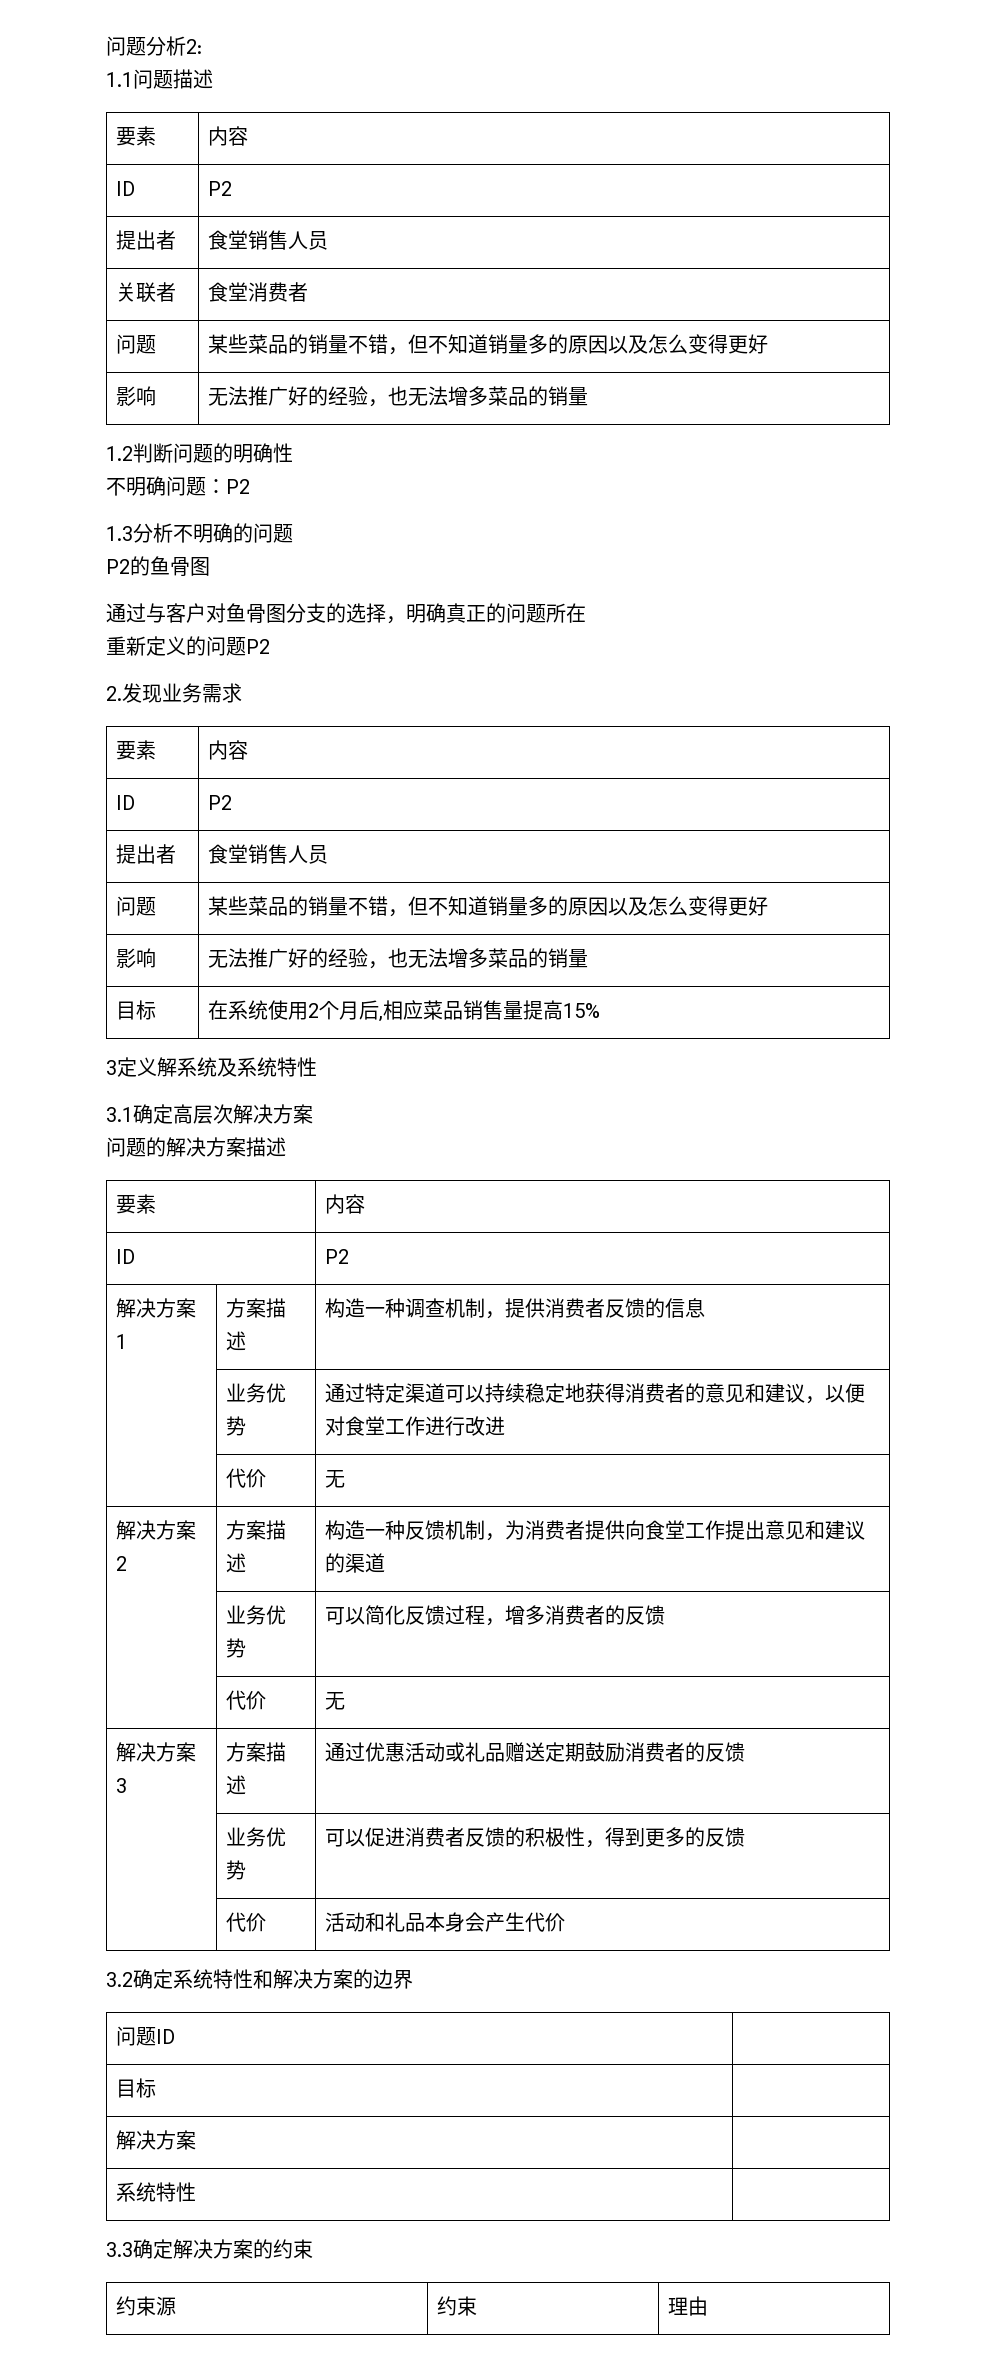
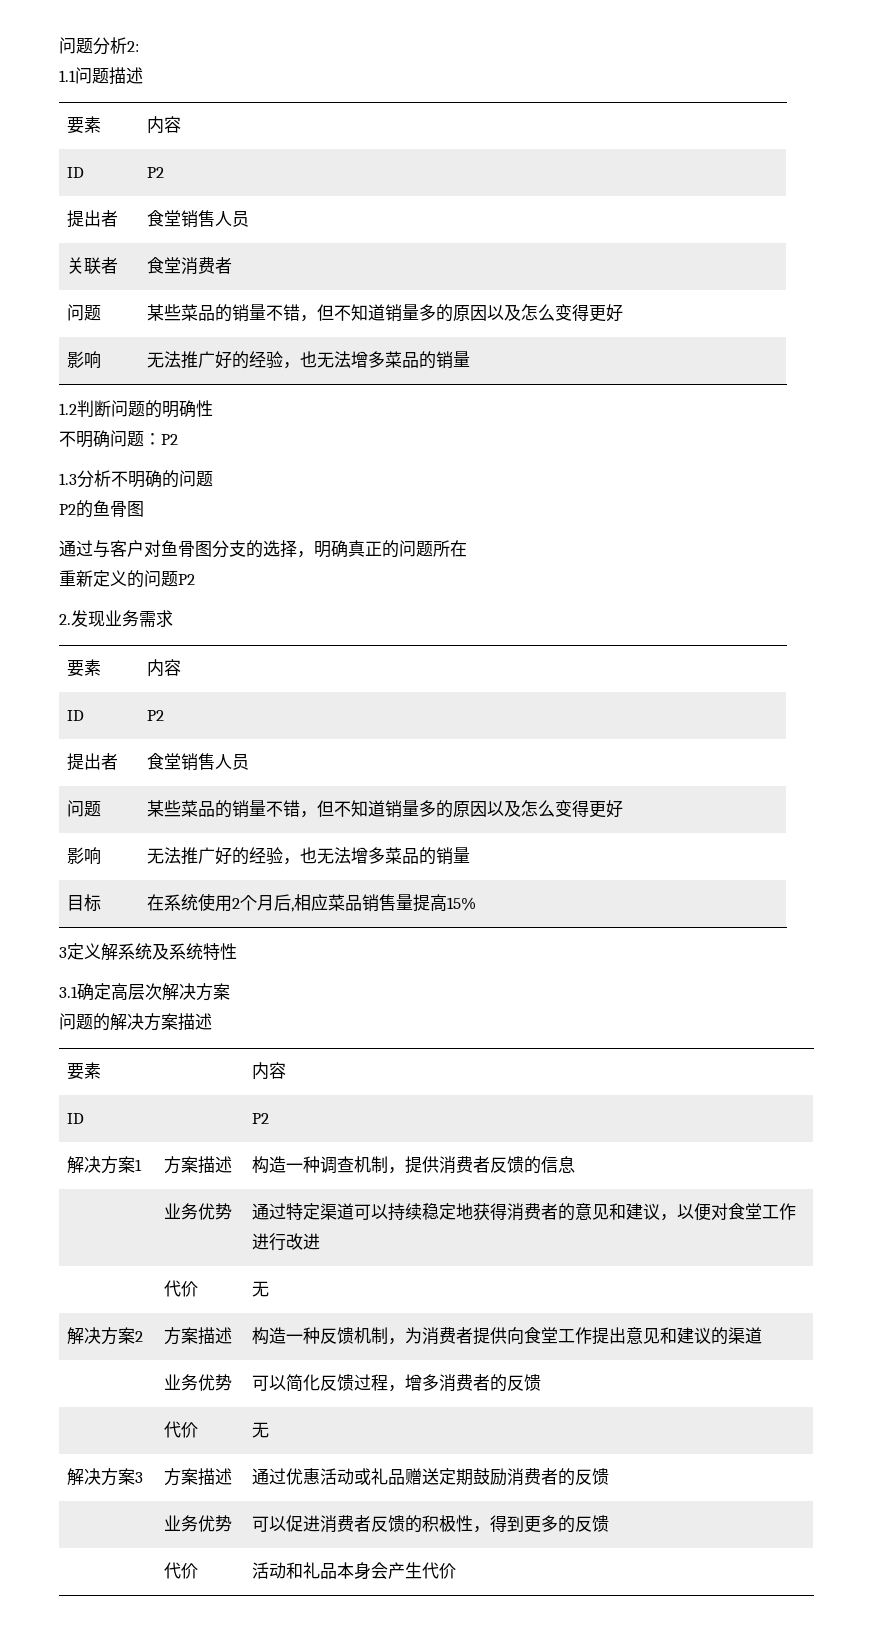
[106,1969,413,1989] [116,2026,176,2046] [116,2078,157,2098] [116,2130,197,2150] [116,2182,197,2202] [106,2239,313,2259] [116,2296,177,2316] [437,2296,478,2316] [668,2296,709,2316] // 3.2确定系统特性和解决方案的边界 // 问题ID | // 目标 | // 解决方案 | // 系统特性 | // 3.3确定解决方案的约束 // 约束源 | 约束 | 理由 -> (457, 1571) none

